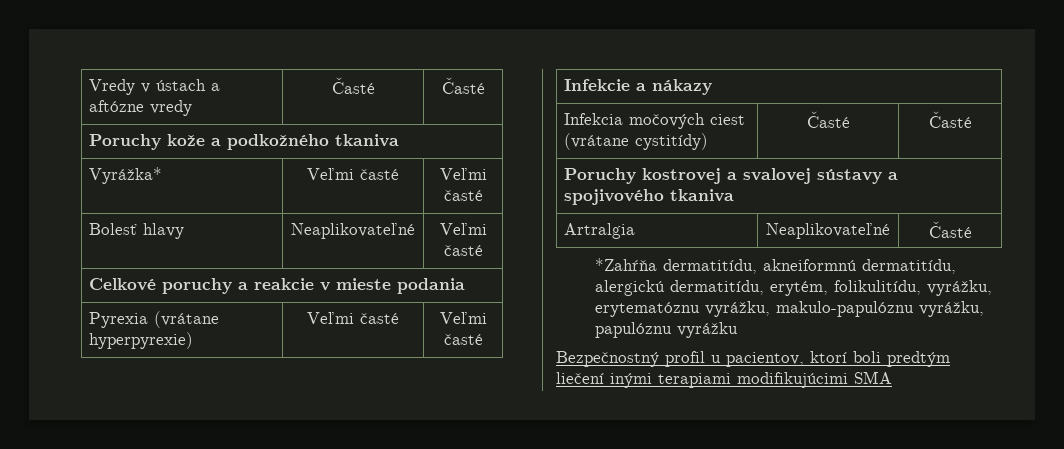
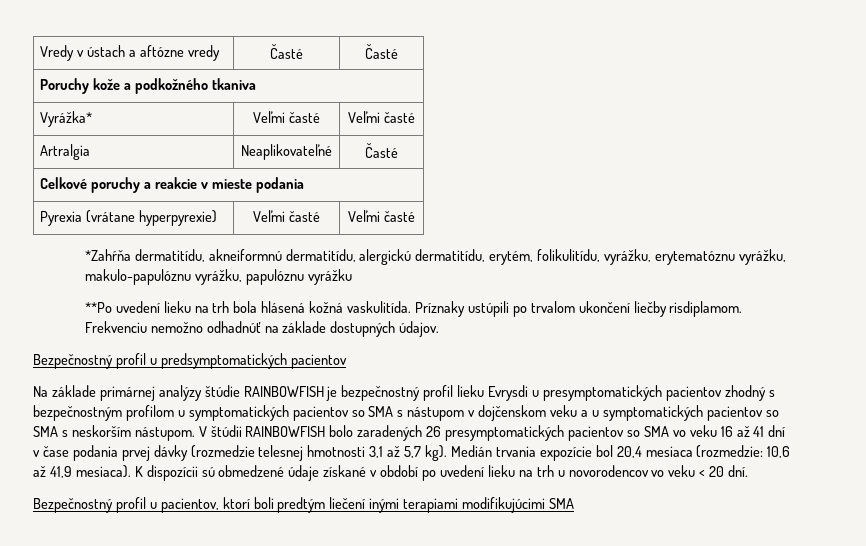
[88,223,184,239] [291,223,415,239] [439,223,487,235] [443,245,483,256] Bolesť hlavy | Neaplikovateľné | Veľmi časté -> [40,144,91,160] [241,144,332,160] [365,143,398,158] Artralgia | Neaplikovateľné | Časté
[563,79,712,95] [563,113,745,129] [563,133,708,150] [806,111,850,128] [928,111,972,128] [563,168,898,184] [563,189,734,205] [563,223,635,239] [766,223,890,239] [928,221,972,238] // Infekcie a nákazy // Infekcia močových ciest (vrátane cystitídy) | Časté | Časté // Poruchy kostrovej a svalovej sústavy a spojivového tkaniva // Artralgia | Neaplikovateľné | Časté -> (415, 216) none
(738, 330) none -> [84,301,743,317] [84,321,440,337] [33,353,347,369] [33,385,775,401] [33,405,779,421] [33,425,786,441] [33,445,791,461] [33,465,749,481] // **Po uvedení lieku na trh bola hlásená kožná vaskulitída. Príznaky ustúpili po trvalom ukončení liečby risdiplamom. Frekvenciu nemožno odhadnúť na základe dostupných údajov. // Bezpečnostný profil u predsymptomatických pacientov // Na základe primárnej analýzy štúdie RAINBOWFISH je bezpečnostný profil lieku Evrysdi u presymptomatických pacientov zhodný s bezpečnostným profilom u symptomatických pacientov so SMA s nástupom v dojčenskom veku a u symptomatických pacientov so SMA s neskorším nástupom. V štúdii RAINBOWFISH bolo zaradených 26 presymptomatických pacientov so SMA vo veku 16 až 41 dní v čase podania prvej dávky (rozmedzie telesnej hmotnosti 3,1 až 5,7 kg). Medián trvania expozície bol 20,4 mesiaca (rozmedzie: 10,6 až 41,9 mesiaca). K dispozícii sú obmedzené údaje získané v období po uvedení lieku na trh u novorodencov vo veku < 20 dní.

